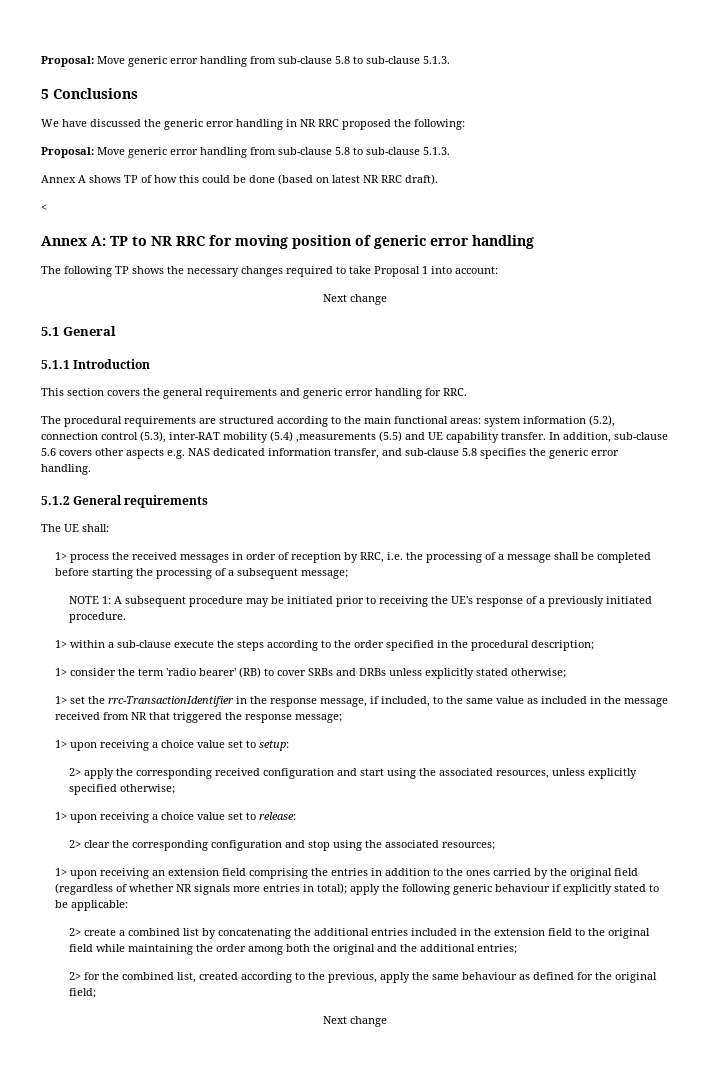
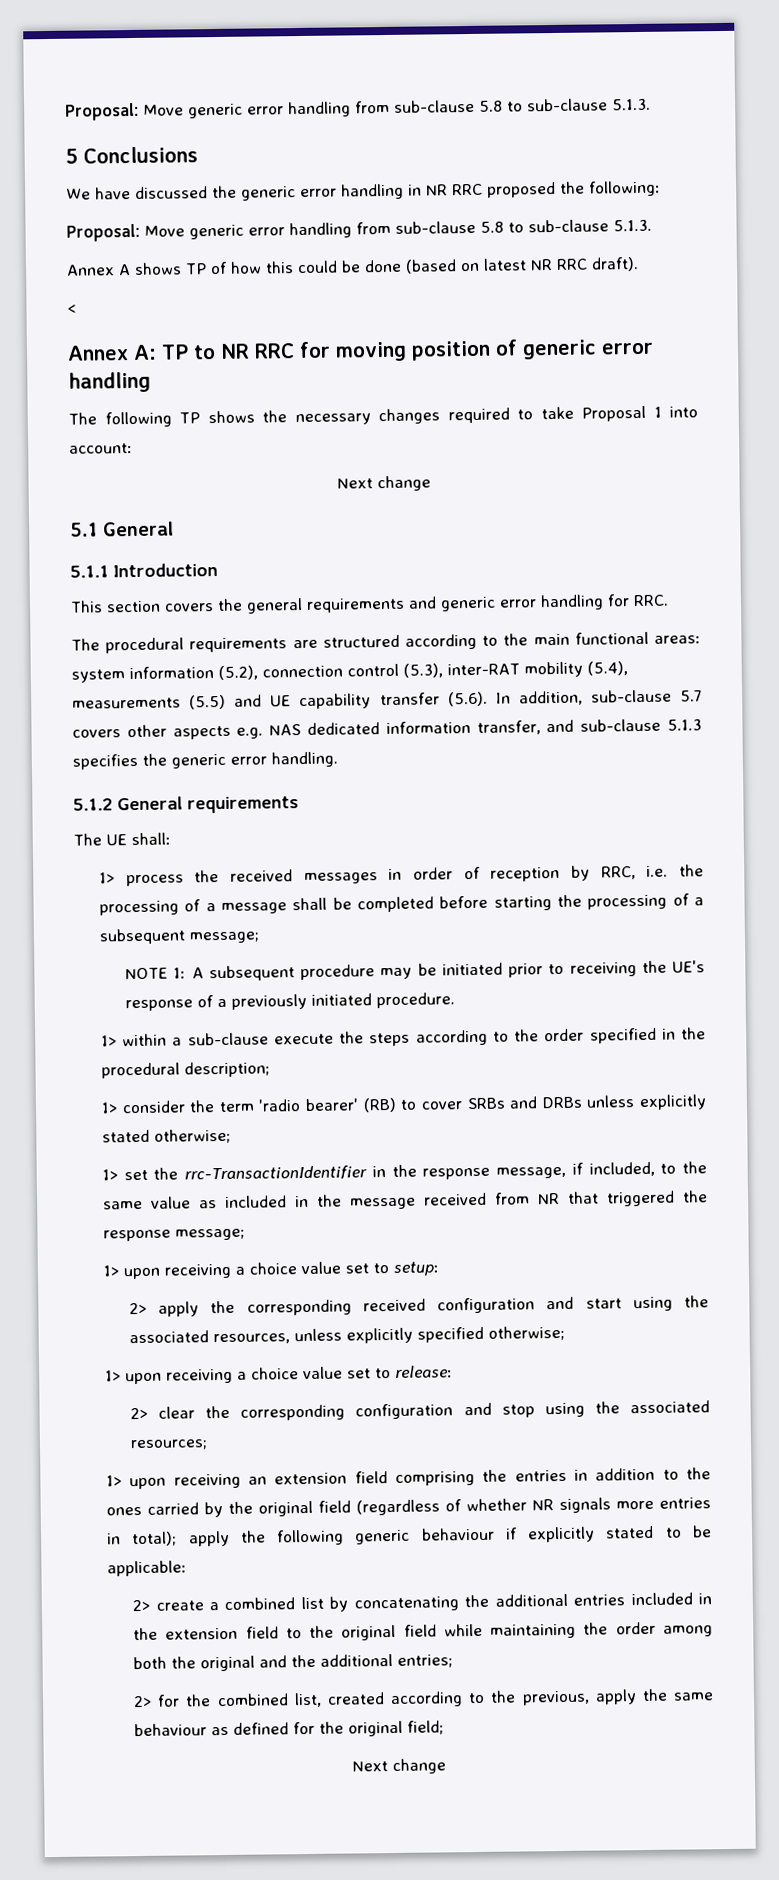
[270,431,376,443] (5.4) ,measurements -> [587,661,628,676] [72,697,181,709] (5.4), measurements
[501,432,546,440] transfer. -> [379,691,488,707] transfer (5.6).
[41,448,56,456] 5.6 -> [680,690,703,702] 5.7
[462,448,477,456] 5.8 -> [667,719,702,731] 5.1.3

